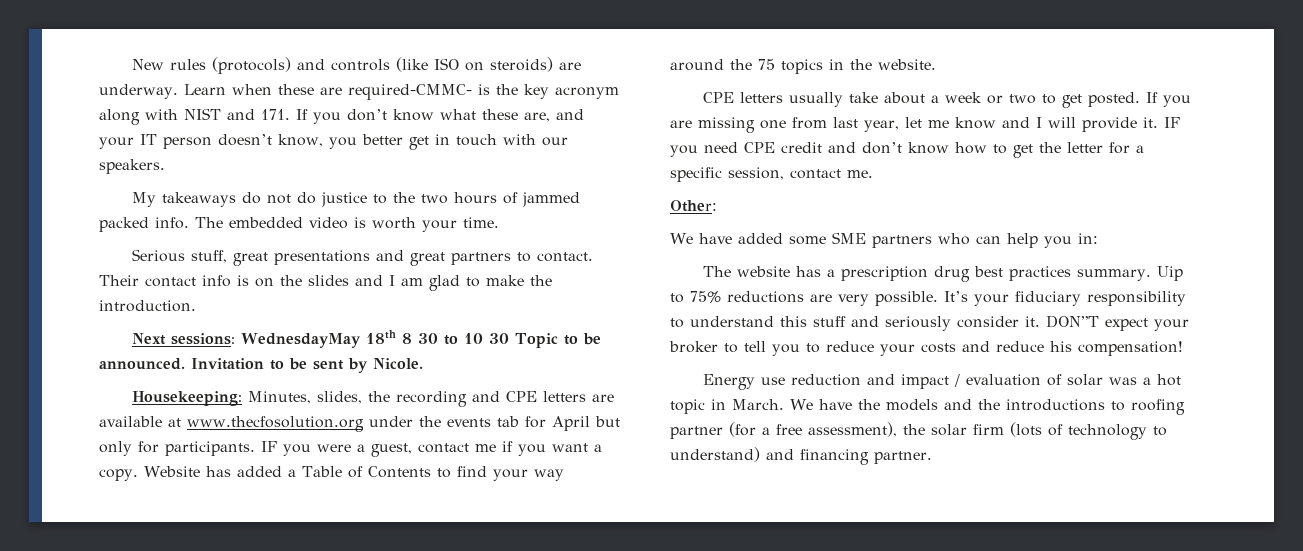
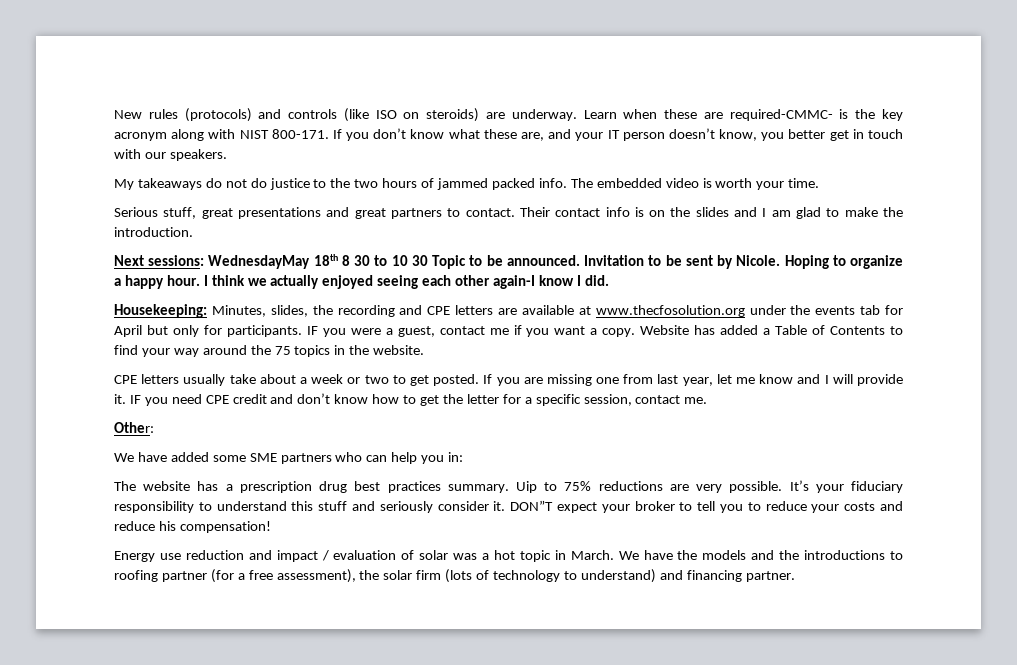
[227,109,290,120] and 171. -> [271,129,329,139] 800-171.
(423, 363) none -> [784,255,903,269] [114,275,609,289] Hoping to organize a happy hour. I think we actually enjoyed seeing each other again-I know I did.

